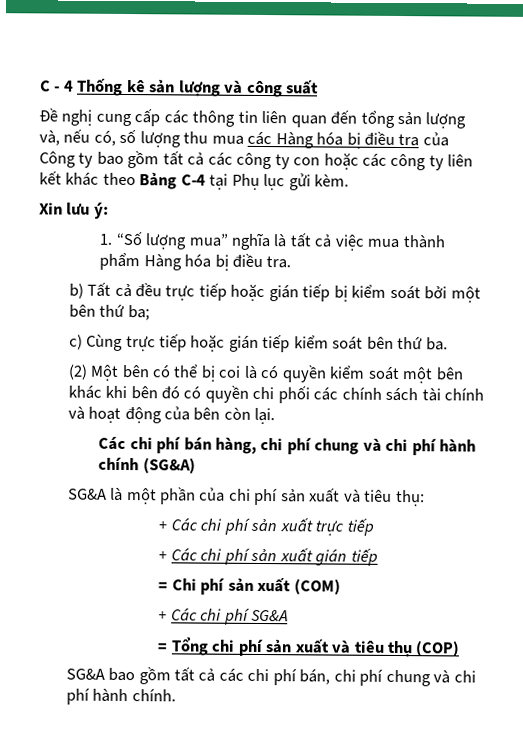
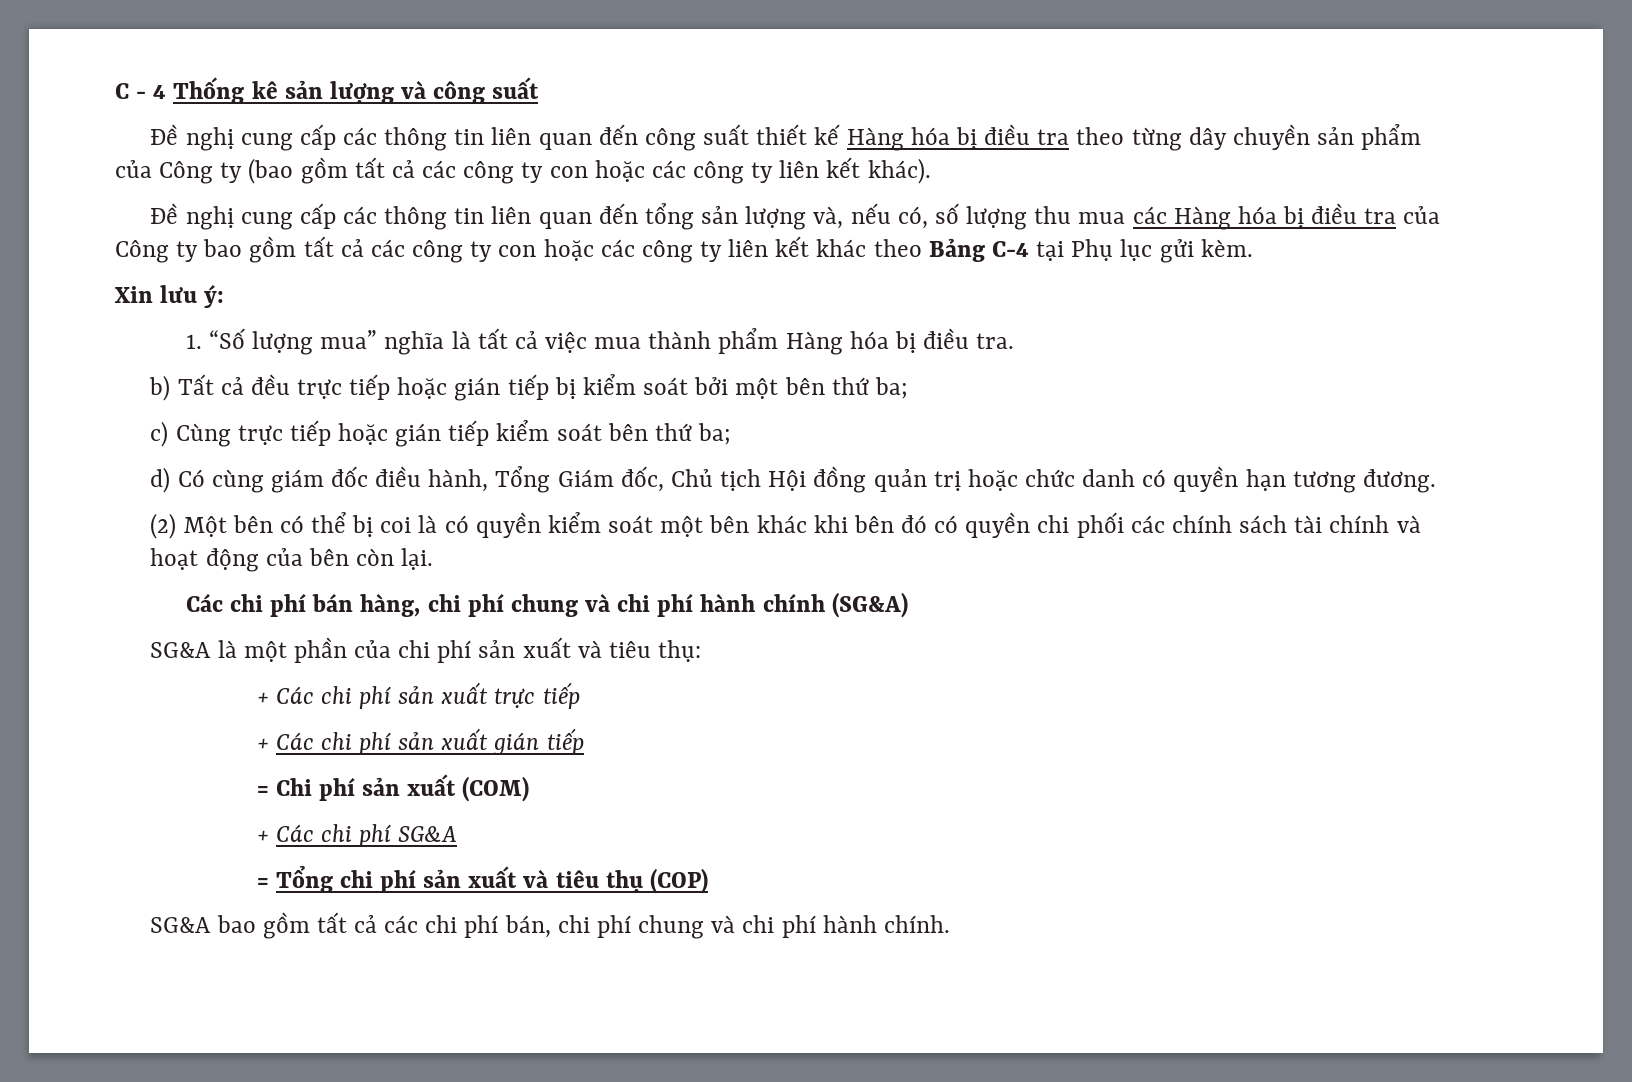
(320, 87) none -> [150,124,1422,151] [115,157,931,184] // Đề nghị cung cấp các thông tin liên quan đến công suất thiết kế Hàng hóa bị điều tra theo từng dây chuyền sản phẩm của Công ty (bao gồm tất cả các công ty con hoặc các công ty liên kết khác).
[425,337,448,351] ba. -> [698,423,732,445] [150,466,1436,493] ba; // d) Có cùng giám đốc điều hành, Tổng Giám đốc, Chủ tịch Hội đồng quản trị hoặc chức danh có quyền hạn tương đương.

